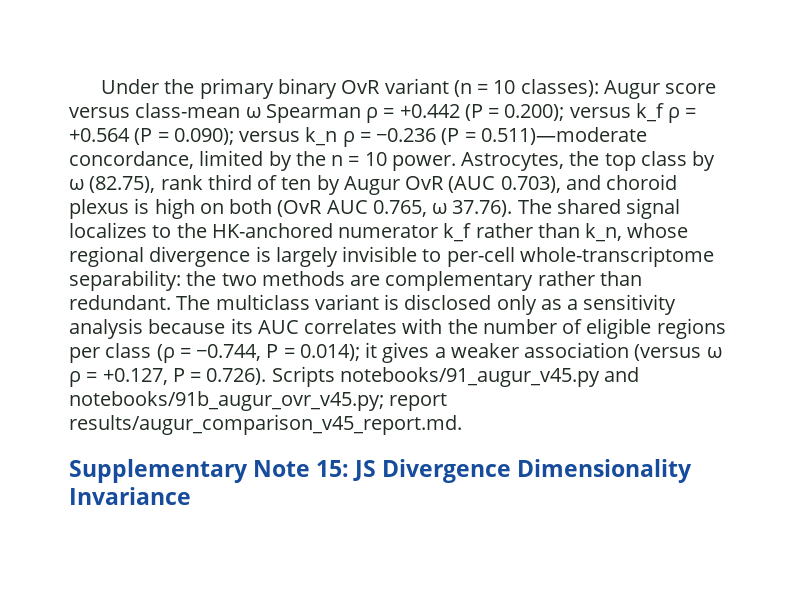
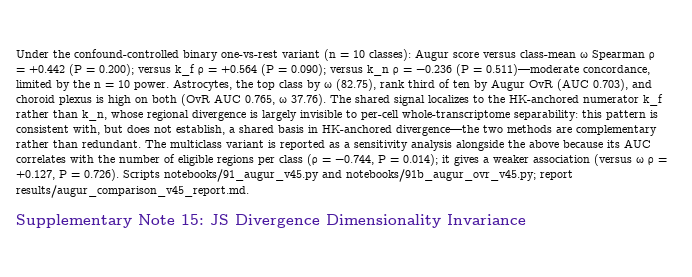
[199,78,381,99] primary binary OvR -> [74,49,278,61] confound-controlled binary one-vs-rest
[186,271,217,286] the -> [582,110,658,120] [16,125,479,136] this pattern is consistent with, but does not establish, a shared basis in HK-anchored divergence—the
[404,294,537,315] disclosed only -> [280,140,325,150] reported
(143, 328) none -> [456,140,559,151] alongside the above

